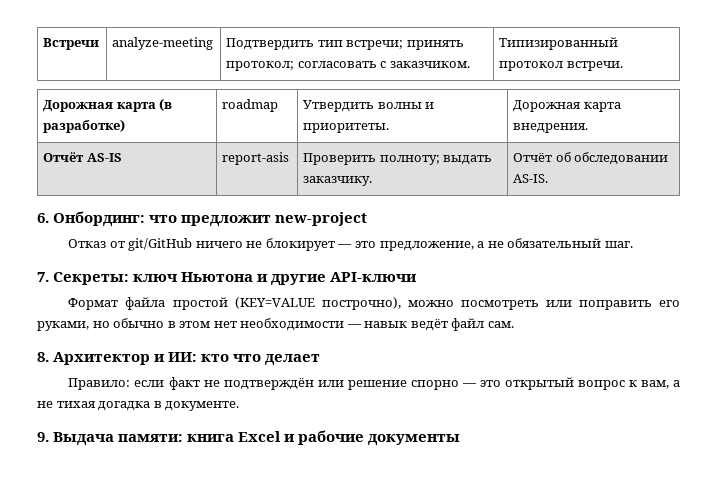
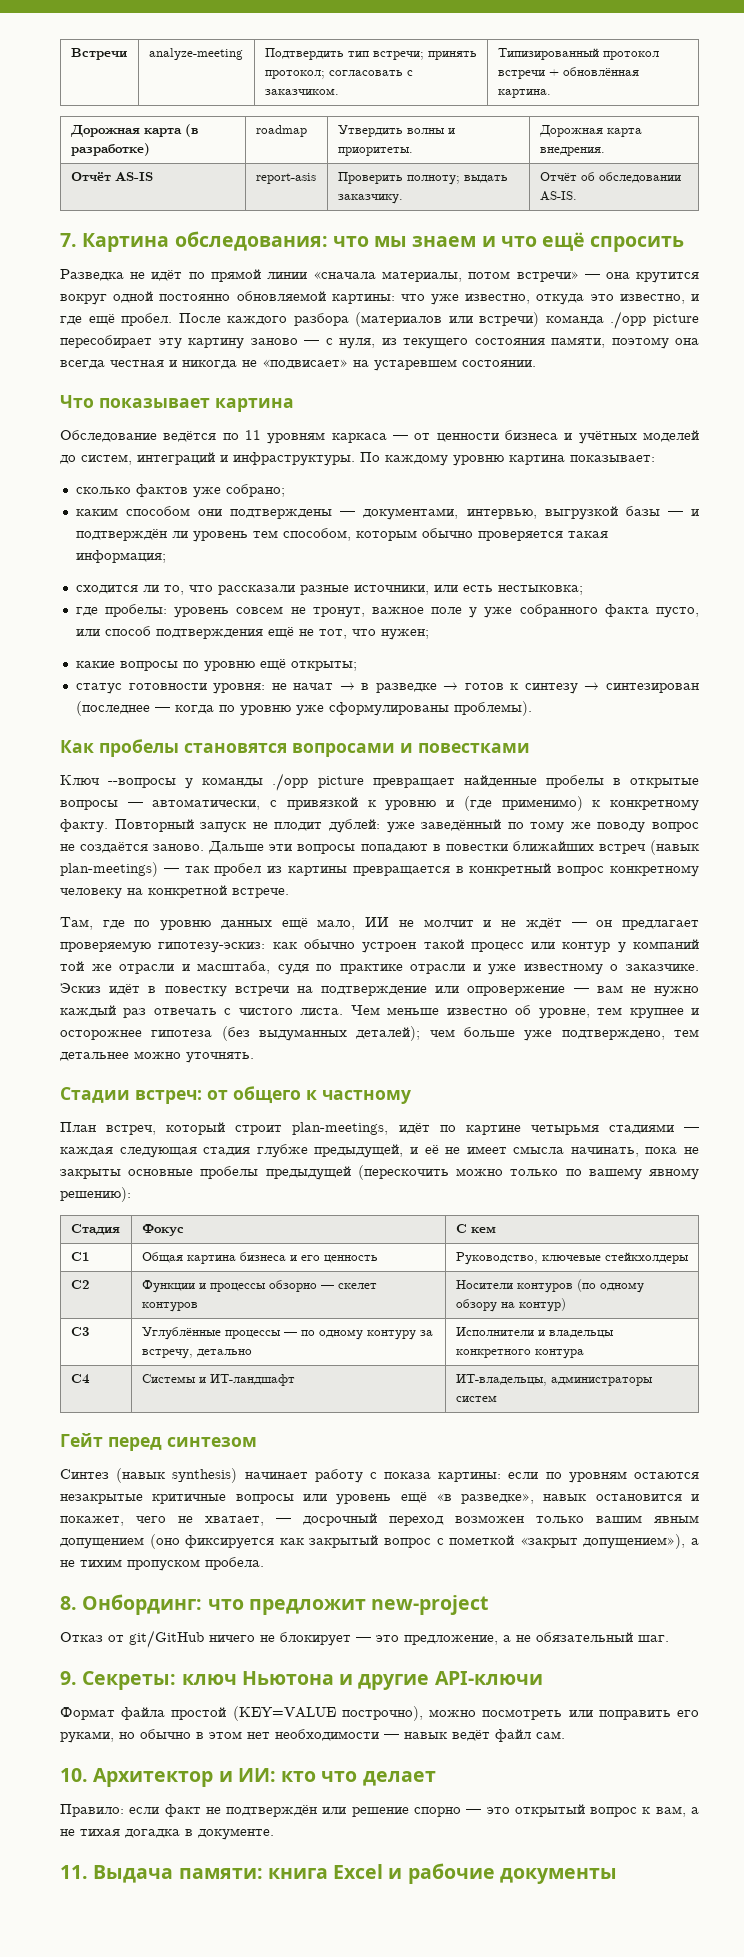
[566,61,623,71] встречи. -> [497,67,639,79] [497,89,551,98] встречи + обновлённая картина.
[37,213,49,223] 6. -> [60,231,685,252] [60,269,699,283] [60,291,699,305] [60,311,699,329] [60,335,699,349] [60,359,536,371] [60,395,294,412] [60,430,699,444] [60,452,655,466] [75,484,285,498] [75,506,700,520] [75,528,608,542] [75,550,166,563] [75,585,583,595] [75,604,700,618] [75,626,429,640] [75,659,357,672] [75,682,699,694] [75,701,532,716] [60,739,530,757] [60,773,700,791] [60,796,700,811] [60,819,699,833] [60,840,700,855] [60,862,699,877] [60,885,289,899] [60,917,700,931] [60,939,699,953] [60,961,699,975] [60,983,699,997] [60,1005,699,1019] [60,1026,699,1041] [60,1051,254,1063] [60,1086,411,1104] [60,1122,700,1135] [60,1144,699,1158] [60,1165,699,1180] [60,1187,131,1202] [70,1224,120,1235] [141,1223,184,1236] [455,1224,496,1233] [70,1252,89,1261] [141,1252,378,1264] [455,1252,689,1265] [70,1280,89,1289] [141,1280,377,1293] [141,1302,198,1312] [455,1279,644,1293] [455,1298,566,1312] [70,1327,89,1336] [141,1327,433,1340] [141,1349,252,1359] [455,1327,614,1338] [455,1349,584,1359] [70,1374,90,1384] [141,1374,295,1386] [455,1374,653,1386] [455,1395,497,1402] [60,1433,257,1451] [60,1468,699,1483] [60,1492,699,1505] [60,1513,699,1526] [60,1534,700,1549] [60,1557,264,1571] [60,1596,77,1610] 7. Картина обследования: что мы знаем и что ещё спросить // Разведка не идёт по прямой линии «сначала материалы, потом встречи» — она крутится вокруг одной постоянно обновляемой картины: что уже известно, откуда это известно, и где ещё пробел. После каждого разбора (материалов или встречи) команда ./opp picture пересобирает эту картину заново — с нуля, из текущего состояния памяти, поэтому она всегда честная и никогда не «подвисает» на устаревшем состоянии. // Что показывает картина // Обследование ведётся по 11 уровням каркаса — от ценности бизнеса и учётных моделей до систем, интеграций и инфраструктуры. По каждому уровню картина показывает: // сколько фактов уже собрано; // каким способом они подтверждены — документами, интервью, выгрузкой базы — и подтверждён ли уровень тем способом, которым обычно проверяется такая информация; // сходится ли то, что рассказали разные источники, или есть нестыковка; // где пробелы: уровень совсем не тронут, важное поле у уже собранного факта пусто, или способ подтверждения ещё не тот, что нужен; // какие вопросы по уровню ещё открыты; // статус готовности уровня: не начат → в разведке → готов к синтезу → синтезирован (последнее — когда по уровню уже сформулированы проблемы). // Как пробелы становятся вопросами и повестками // Ключ --вопросы у команды ./opp picture превращает найденные пробелы в открытые вопросы — автоматически, с привязкой к уровню и (где применимо) к конкретному факту. Повторный запуск не плодит дублей: уже заведённый по тому же поводу вопрос не создаётся заново. Дальше эти вопросы попадают в повестки ближайших встреч (навык plan-meetings) — так пробел из картины превращается в конкретный вопрос конкретному человеку на конкретной встрече. // Там, где по уровню данных ещё мало, ИИ не молчит и не ждёт — он предлагает проверяемую гипотезу-эскиз: как обычно устроен такой процесс или контур у компаний той же отрасли и масштаба, судя по практике отрасли и уже известному о заказчике. Эскиз идёт в повестку встречи на подтверждение или опровержение — вам не нужно каждый раз отвечать с чистого листа. Чем меньше известно об уровне, тем крупнее и осторожнее гипотеза (без выдуманных деталей); чем больше уже подтверждено, тем детальнее можно уточнять. // Стадии встреч: от общего к частному // План встреч, который строит plan-meetings, идёт по картине четырьмя стадиями — каждая следующая стадия глубже предыдущей, и её не имеет смысла начинать, пока не закрыты основные пробелы предыдущей (перескочить можно только по вашему явному решению): // Стадия | Фокус | С кем // С1 | Общая картина бизнеса и его ценность | Руководство, ключевые стейкхолдеры // С2 | Функции и процессы обзорно — скелет контуров | Носители контуров (по одному обзору на контур) // С3 | Углублённые процессы — по одному контуру за встречу, детально | Исполнители и владельцы конкретного контура // С4 | Системы и ИТ-ландшафт | ИТ-владельцы, администраторы систем // Гейт перед синтезом // Синтез (навык synthesis) начинает работу с показа картины: если по уровням остаются незакрытые критичные вопросы или уровень ещё «в разведке», навык остановится и покажет, чего не хватает, — досрочный переход возможен только вашим явным допущением (оно фиксируется как закрытый вопрос с пометкой «закрыт допущением»), а не тихим пропуском пробела. // 8.
[37,272,49,282] 7. -> [60,1671,77,1685] 9.
[37,352,49,362] 8. -> [60,1768,88,1782] 10.
[37,432,49,442] 9. -> [60,1865,88,1879] 11.

